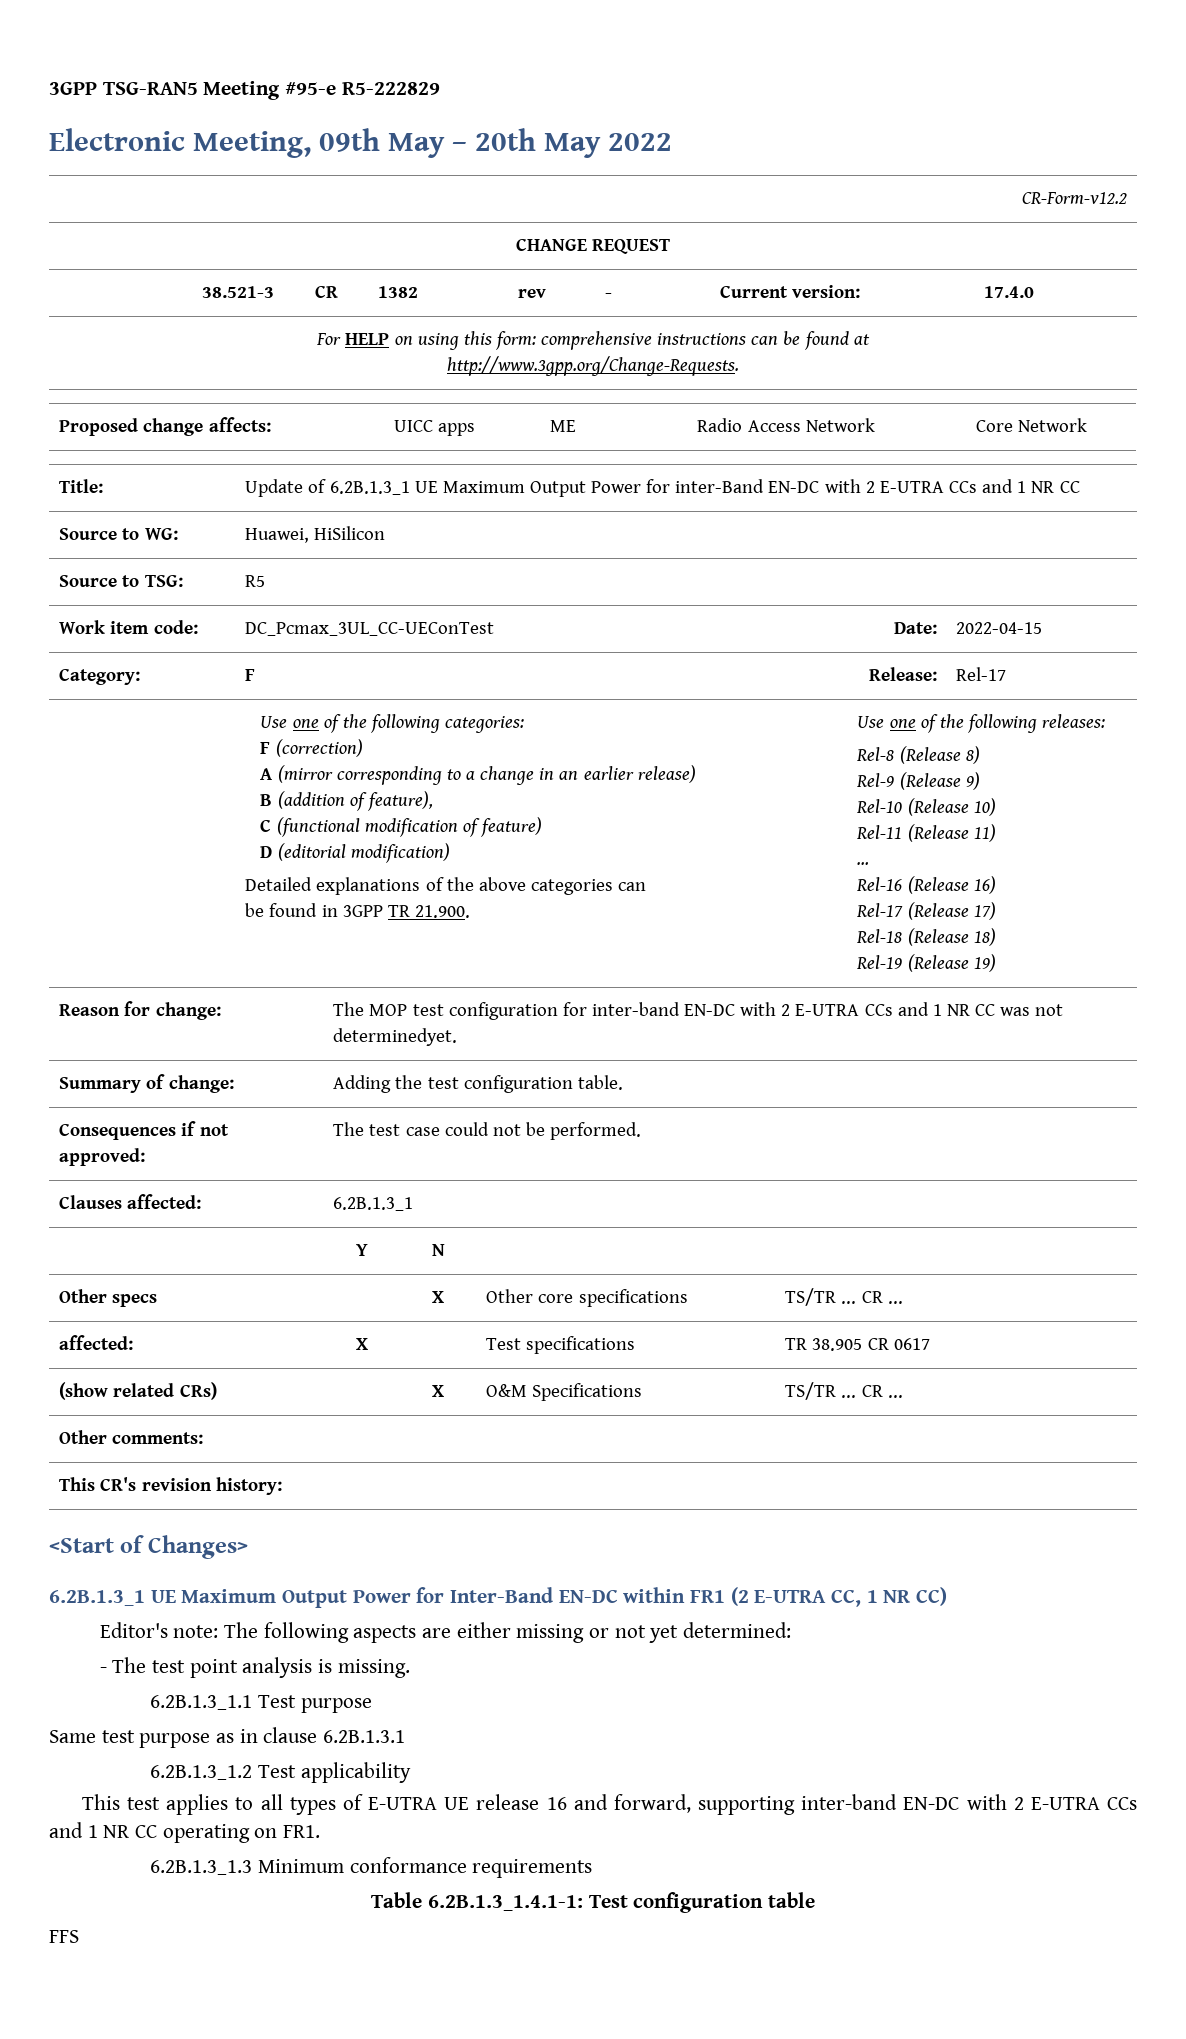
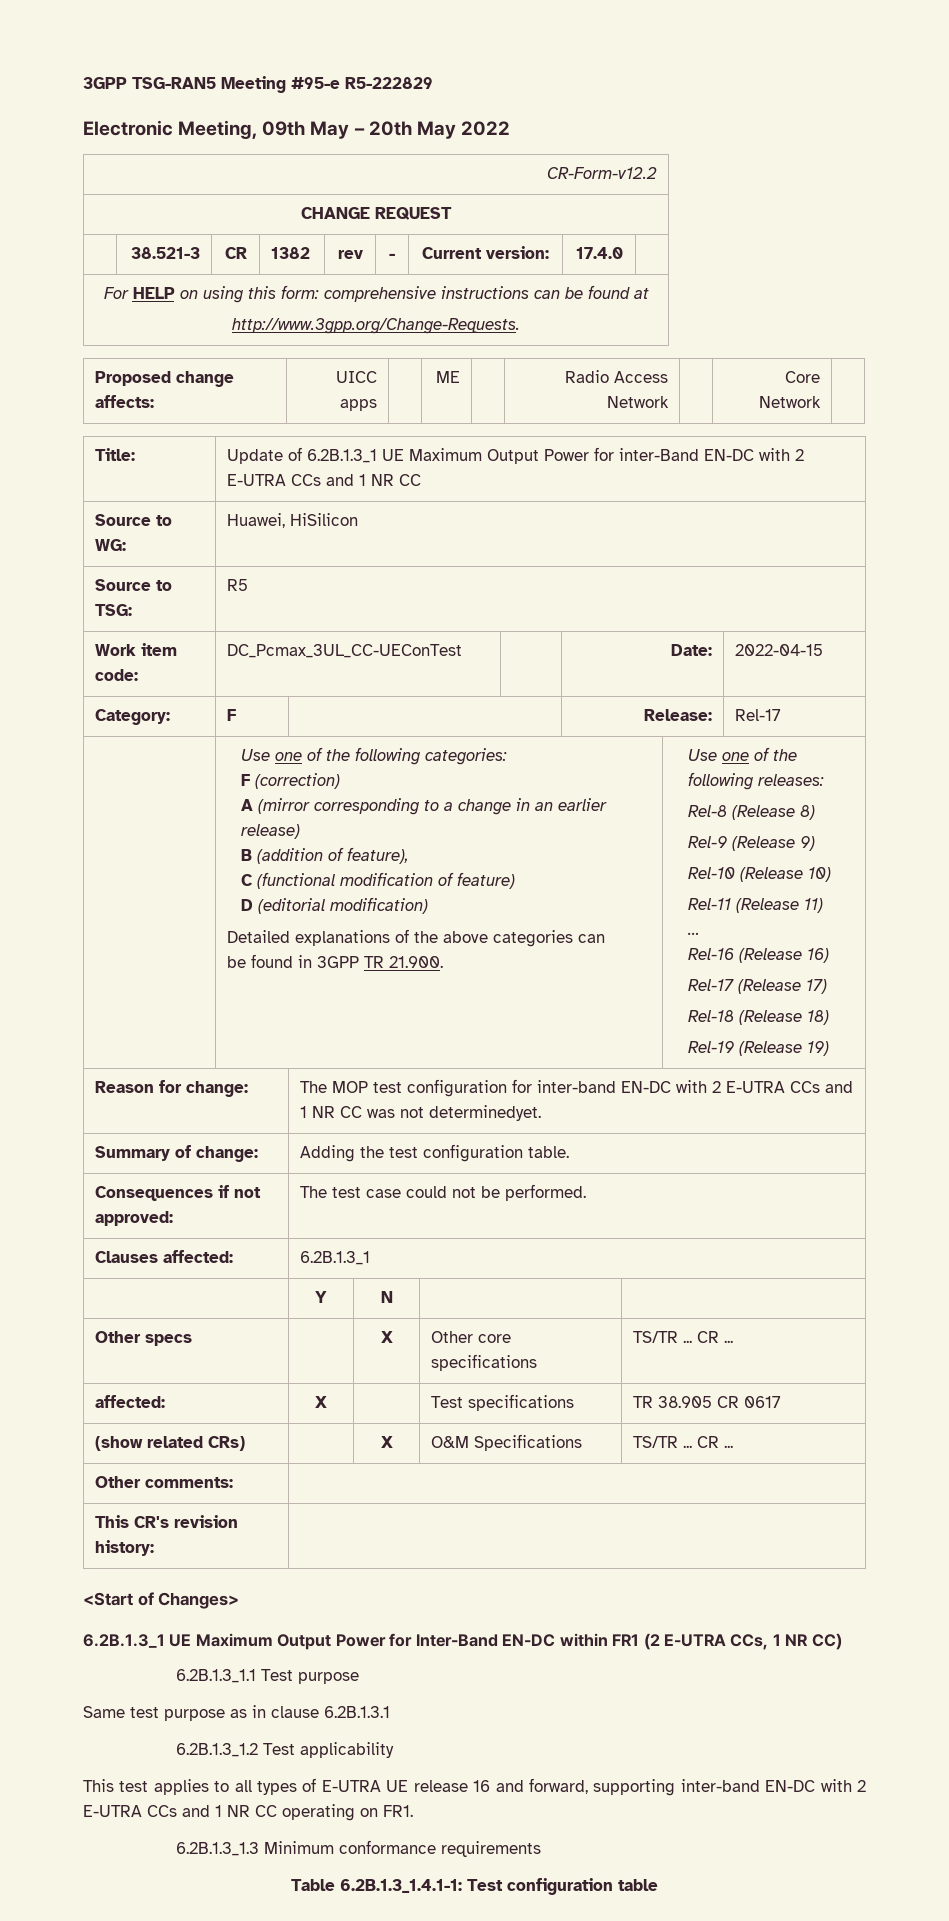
[831,1590,862,1607] CC, -> [730,1634,769,1650] CCs,
[99,1622,792,1643] [99,1657,410,1678] // Editor's note: The following aspects are either missing or not yet determined: // - The test point analysis is missing. -> (842, 1641) none
[49,1930,79,1943] // FFS -> (658, 1885) none

